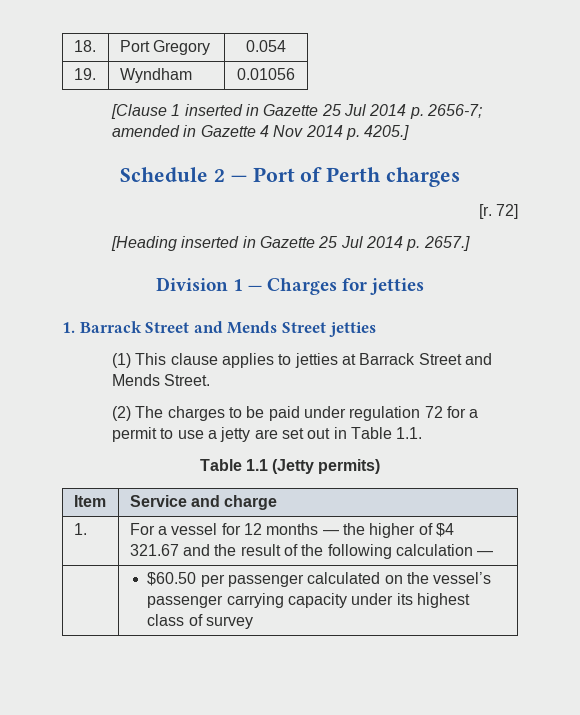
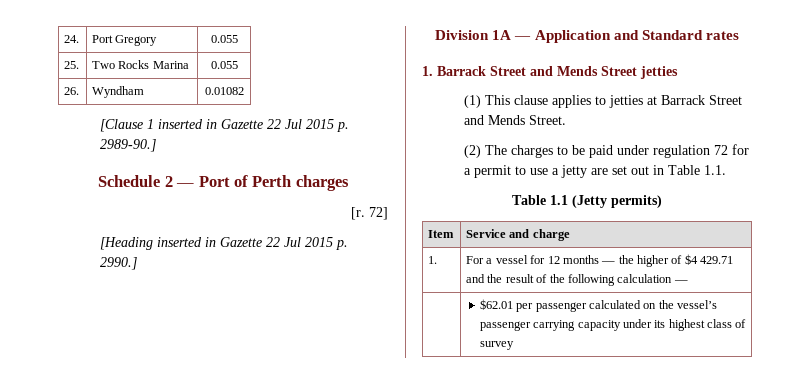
[73,40,96,52] 18. -> [64,35,80,43] 24.
[246,40,286,52] [73,68,96,80] 0.054 // 19. -> [210,35,238,43] [64,61,80,69] [92,60,189,69] [210,61,238,69] [64,87,80,95] 0.055 // 25. | Two Rocks Marina | 0.055 // 26.
[237,68,295,80] 0.01056 -> [204,87,244,95] 0.01082
[321,104,482,119] [112,125,410,140] 25 Jul 2014 p. 2656-7; amended in Gazette 4 Nov 2014 p. 4205.] -> [266,119,349,132] [99,139,156,152] 22 Jul 2015 p. 2989-90.]
[318,236,470,251] [155,277,425,295] 25 Jul 2014 p. 2657.] // Division 1 — Charges for jetties -> [265,237,348,250] [99,257,137,270] [435,30,739,43] 22 Jul 2015 p. 2990.] // Division 1A — Application and Standard rates
[129,544,179,556] 321.67 -> [700,256,734,264] 429.71
[147,572,197,586] $60.50 -> [479,299,513,310] $62.01

